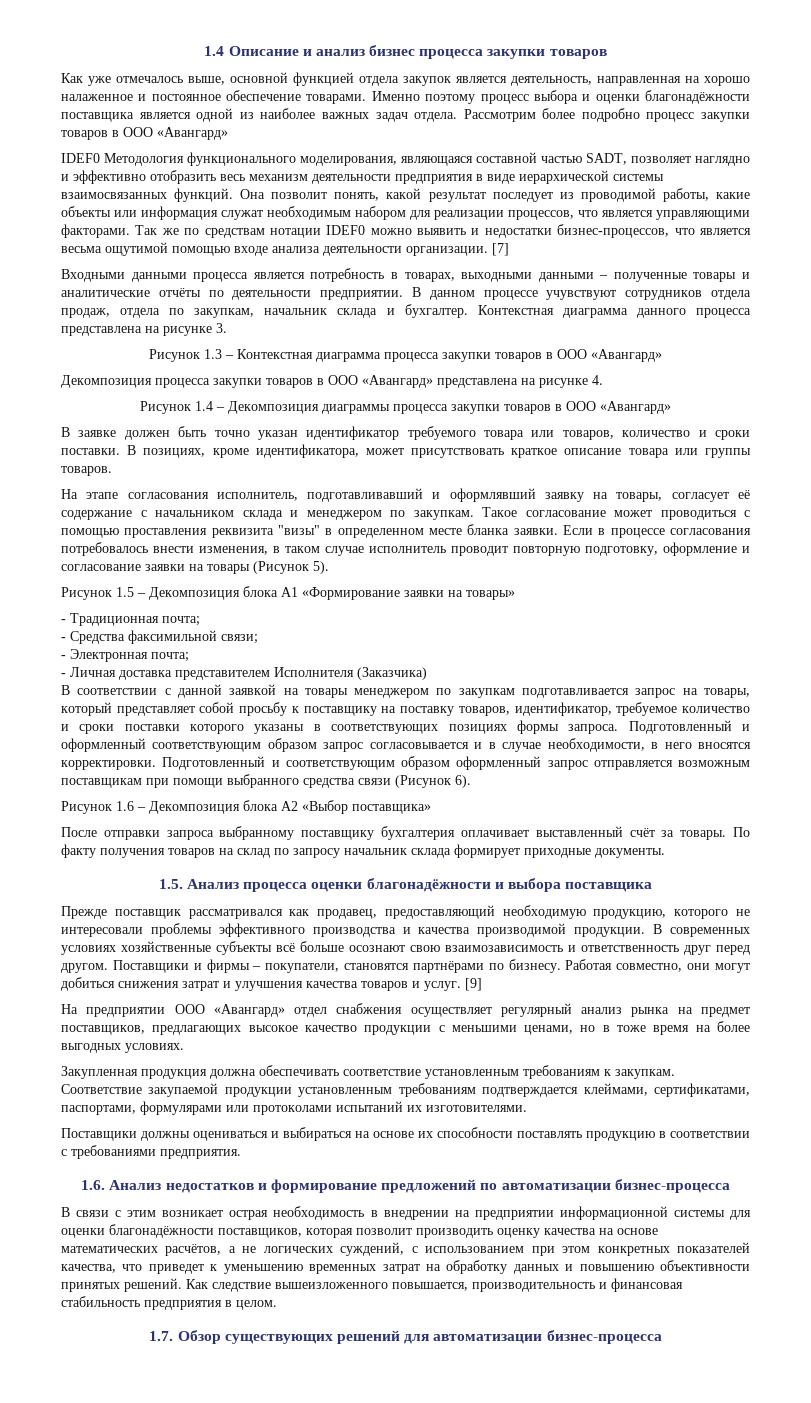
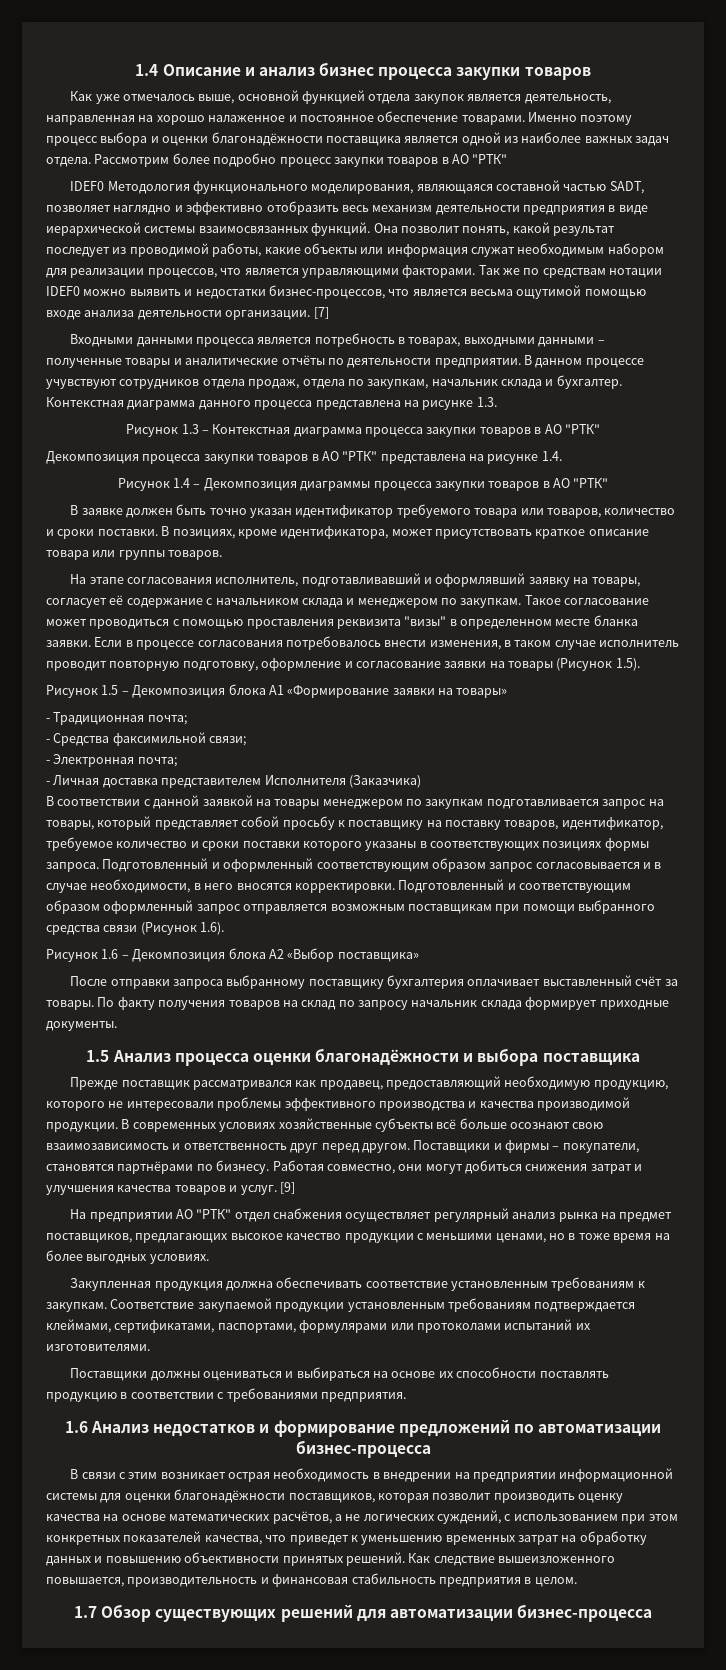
[123,127,228,140] ООО «Авангард» -> [452,154,508,164] АО "РТК"
[216,323,227,333] 3. -> [476,397,497,407] 1.3.
[557,349,662,362] ООО «Авангард» -> [544,424,600,434] АО "РТК"
[328,375,603,388] ООО «Авангард» представлена на рисунке 4. -> [321,451,562,464] АО "РТК" представлена на рисунке 1.4.
[566,401,671,414] ООО «Авангард» -> [553,478,609,488] АО "РТК"
[313,561,329,574] 5). -> [615,658,640,671] 1.5).
[455,775,471,788] 6). -> [200,922,225,935] 1.6).
[158,879,183,889] 1.5. -> [86,1050,110,1062] 1.5
[174,1004,285,1017] ООО «Авангард» -> [175,1209,232,1219] АО "РТК"
[81,1180,106,1190] 1.6. -> [64,1421,88,1433] 1.6
[149,1331,174,1341] 1.7. -> [73,1606,97,1618] 1.7

